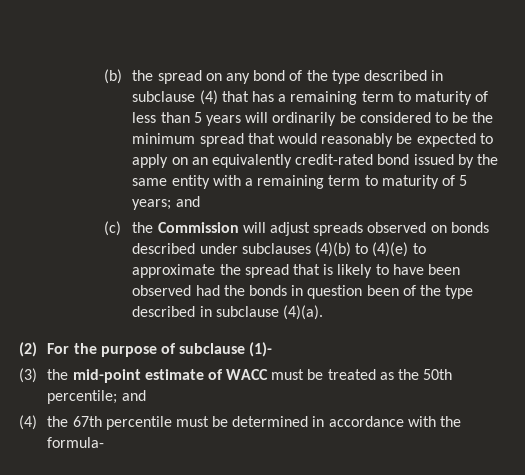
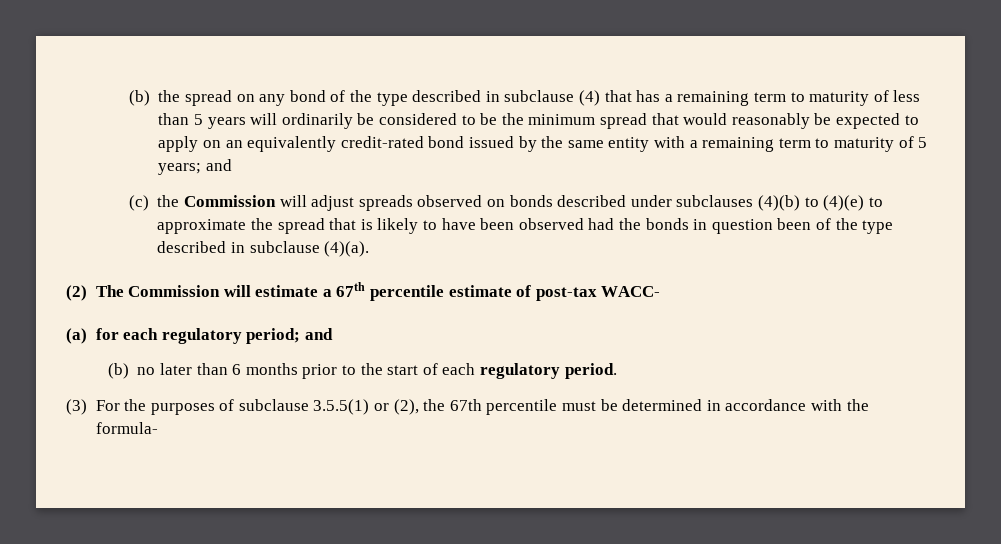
[47,342,273,357] [19,368,453,383] [47,390,146,404] [19,415,37,430] For the purpose of subclause (1)- // (3) the mid-point estimate of WACC must be treated as the 50th percentile; and // (4) -> [95,282,661,301] [66,328,333,344] [107,363,617,379] [66,399,419,415] The Commission will estimate a 67th percentile estimate of post-tax WACC- // (a) for each regulatory period; and // (b) no later than 6 months prior to the start of each regulatory period. // (3) For the purposes of subclause 3.5.5(1) or (2),

